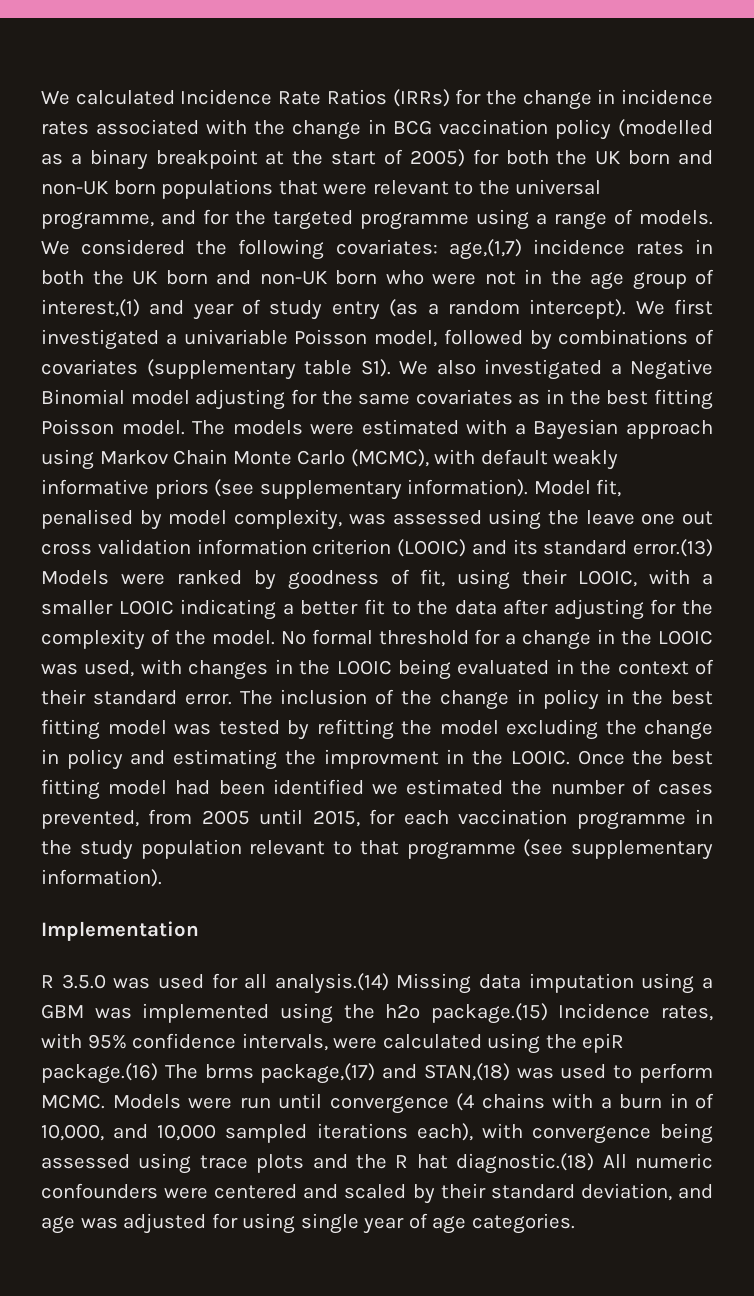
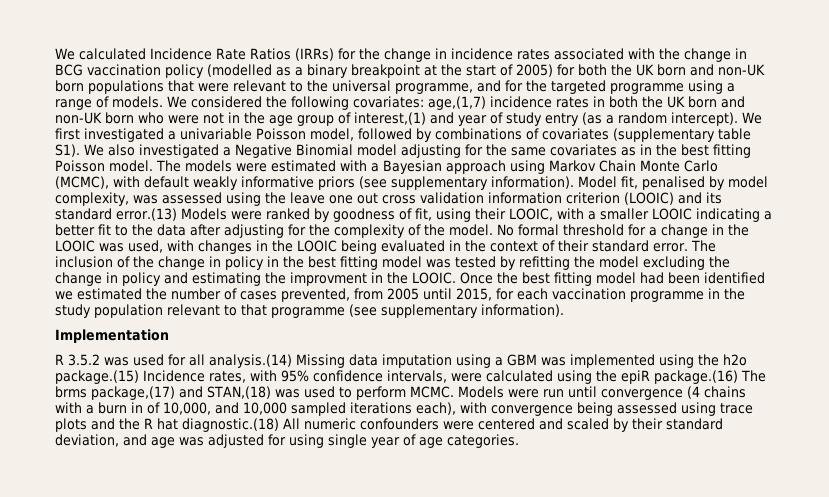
[61,974,106,989] 3.5.0 -> [68,354,100,366] 3.5.2

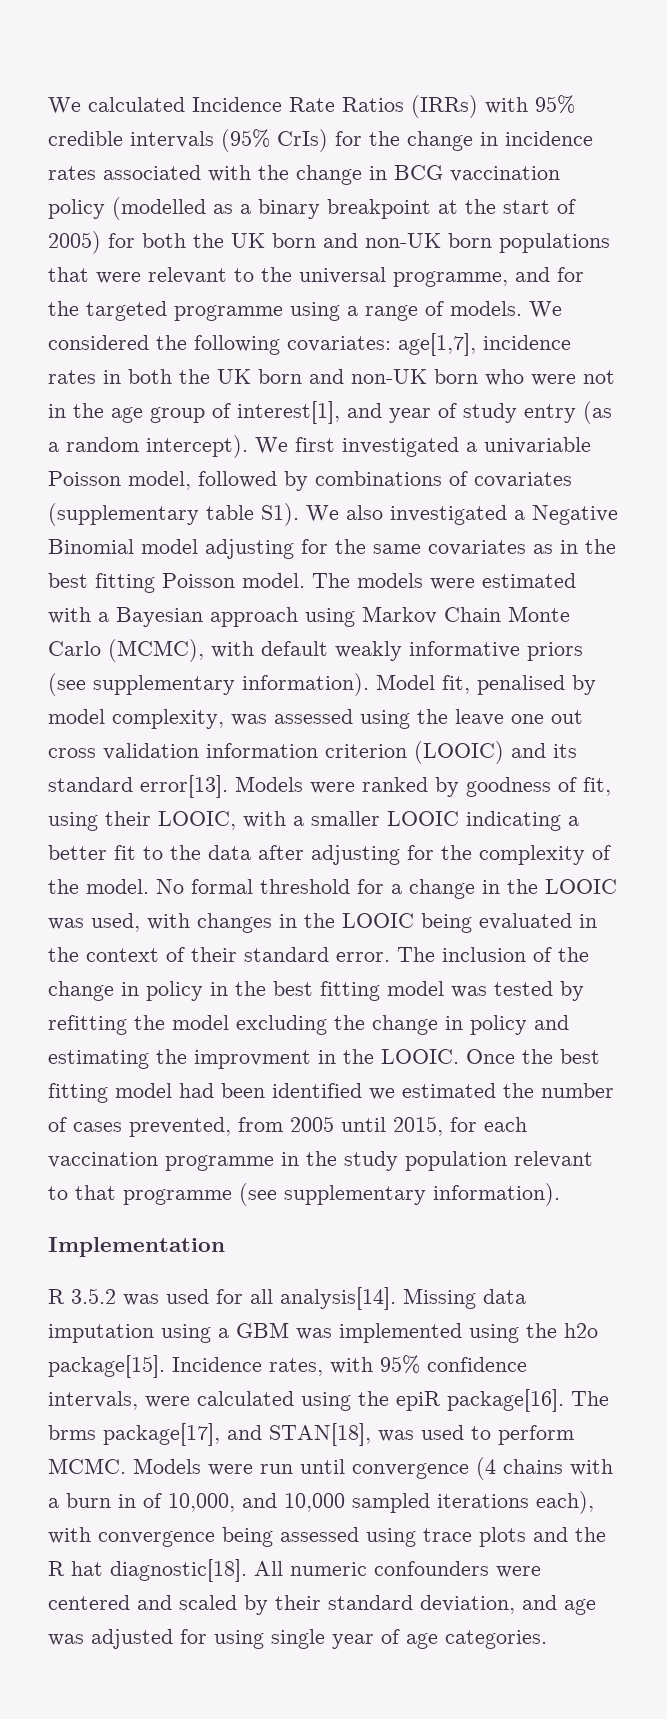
(334, 54) none -> [485,95,575,114] [48,129,328,152] with 95% credible intervals (95% CrIs)
[428,96,486,110] age,(1,7) -> [398,333,476,356] age[1,7],
[354,112,426,125] interest,(1) -> [237,401,340,424] interest[1],
[116,208,177,221] error.(13) -> [140,775,228,798] error[13].
[209,354,292,368] analysis.(14) -> [280,1287,396,1310] analysis[14].
[55,370,139,384] package.(15) -> [48,1355,165,1378] package[15].
[654,370,738,384] package.(16) -> [447,1389,564,1412] package[16].
[91,386,271,400] package,(17) and STAN,(18) -> [103,1423,371,1446] package[17], and STAN[18],
[182,418,279,432] diagnostic.(18) -> [110,1559,247,1582] diagnostic[18].

